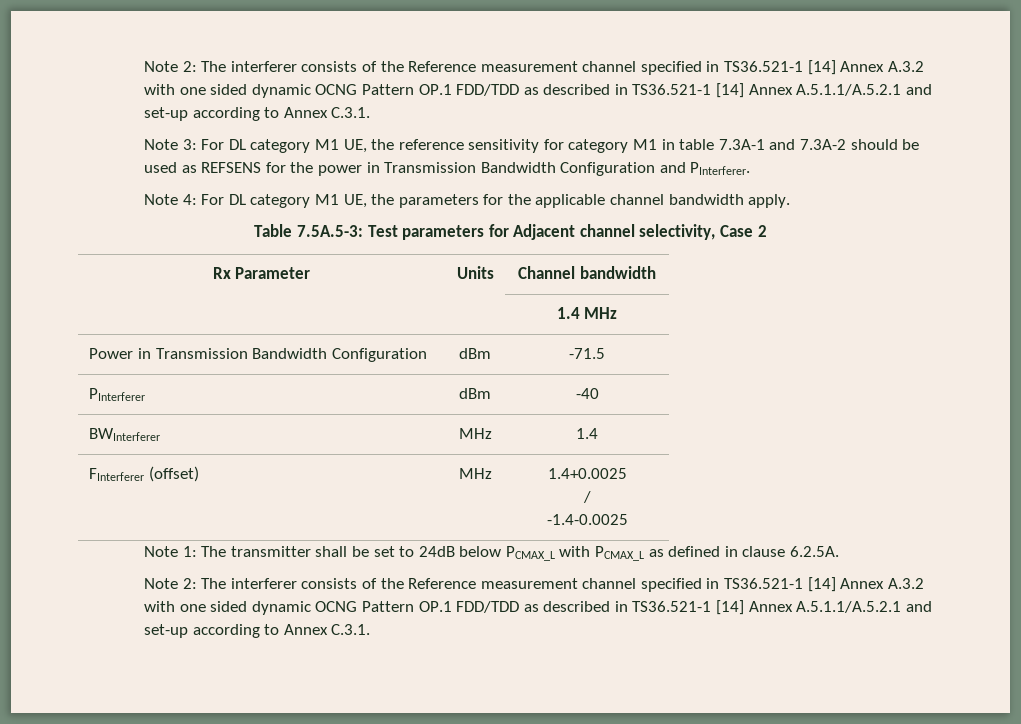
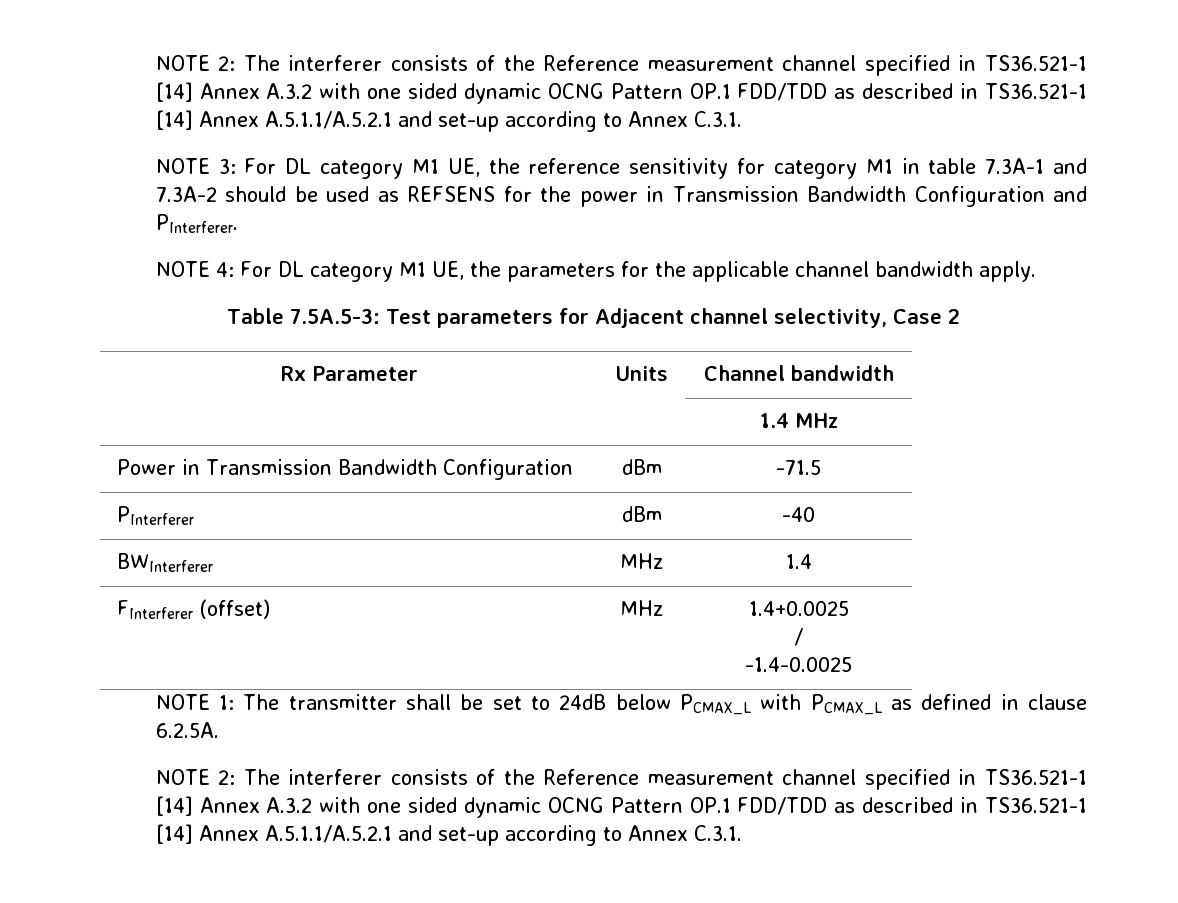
[143,61,178,72] Note -> [155,55,210,71] NOTE
[143,139,178,150] Note -> [155,158,210,174] NOTE
[143,194,178,205] Note -> [155,261,210,277] NOTE
[143,546,178,557] Note -> [155,694,210,710] NOTE
[143,578,178,589] Note -> [155,769,210,785] NOTE

